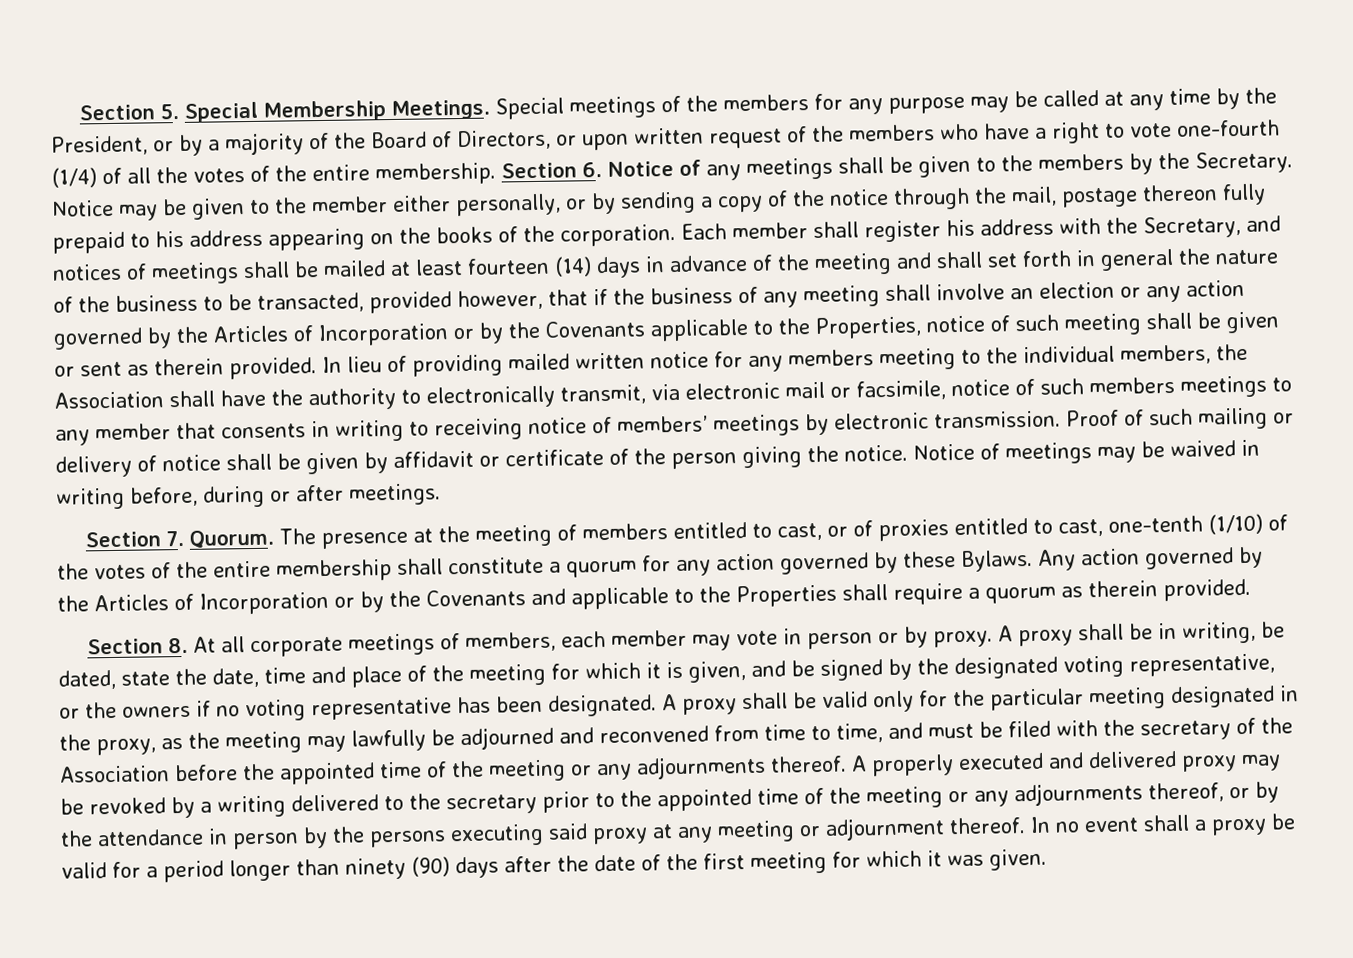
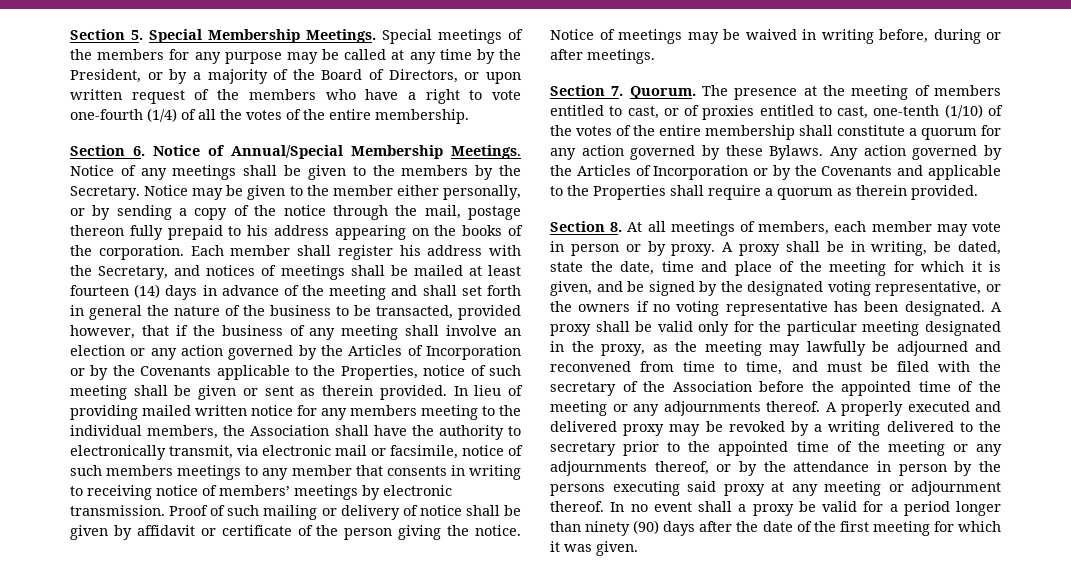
(496, 174) none -> (469, 116) //
(701, 167) none -> [231,145,521,159] [70,165,136,176] Annual/Special Membership Meetings. Notice of
[249,636,343,658] corporate -> (666, 226) none

